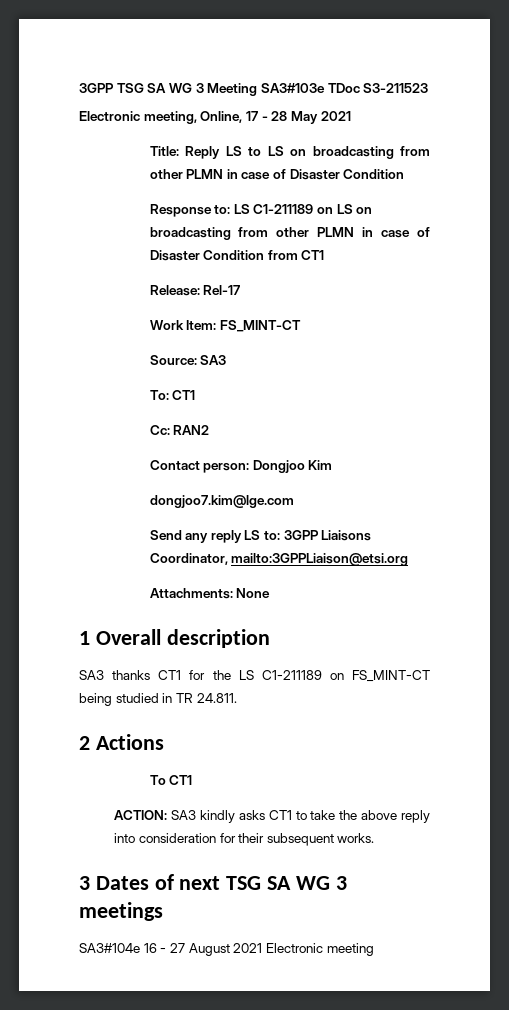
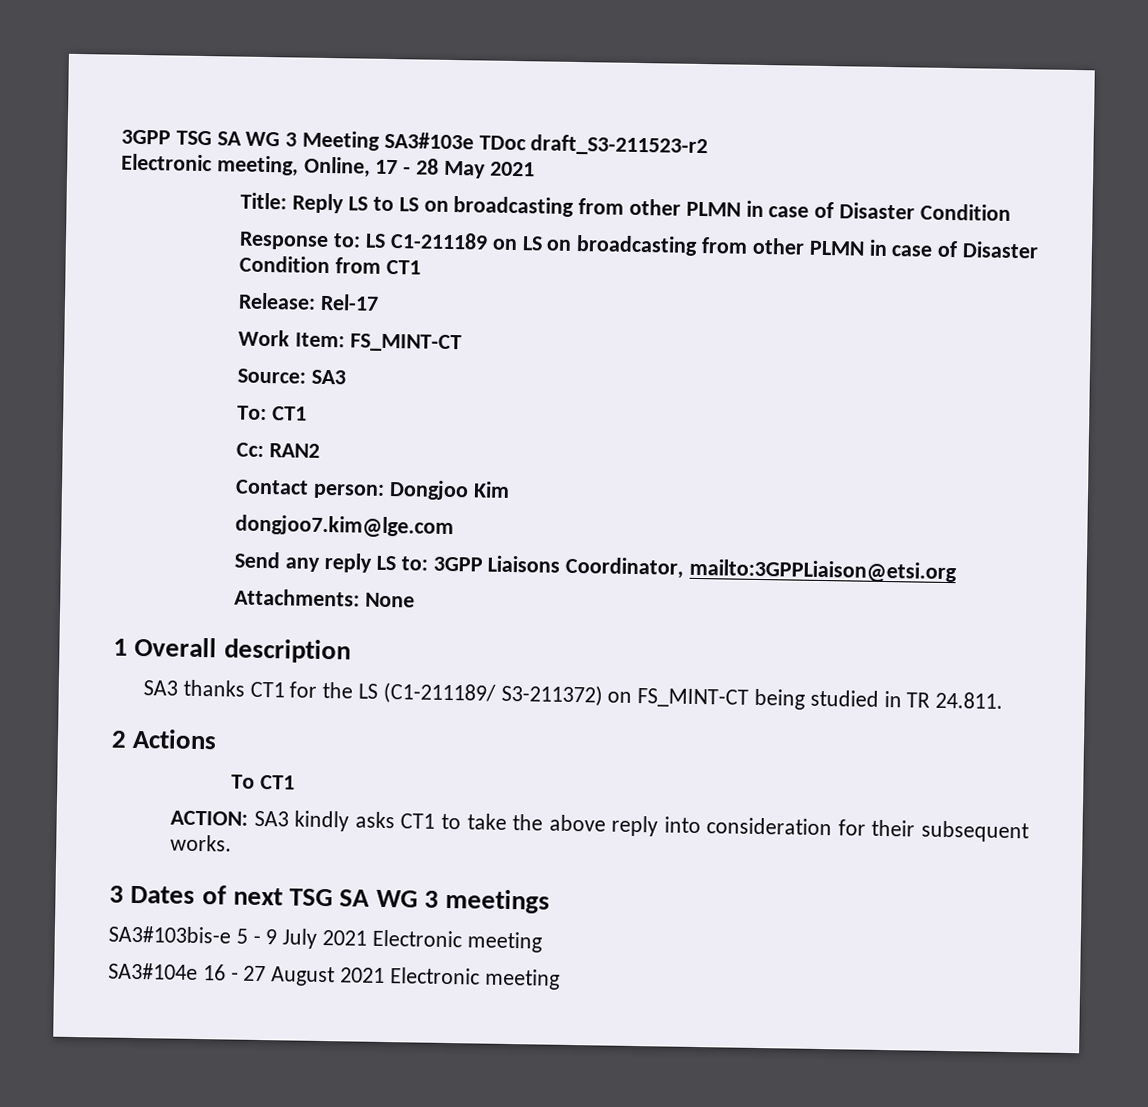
[363,83,429,93] S3-211523 -> [530,134,709,157] draft_S3-211523-r2
[261,670,322,680] C1-211189 -> [382,681,603,707] (C1-211189/ S3-211372)
(163, 911) none -> [108,925,542,953] // SA3#103bis-e 5 - 9 July 2021 Electronic meeting

